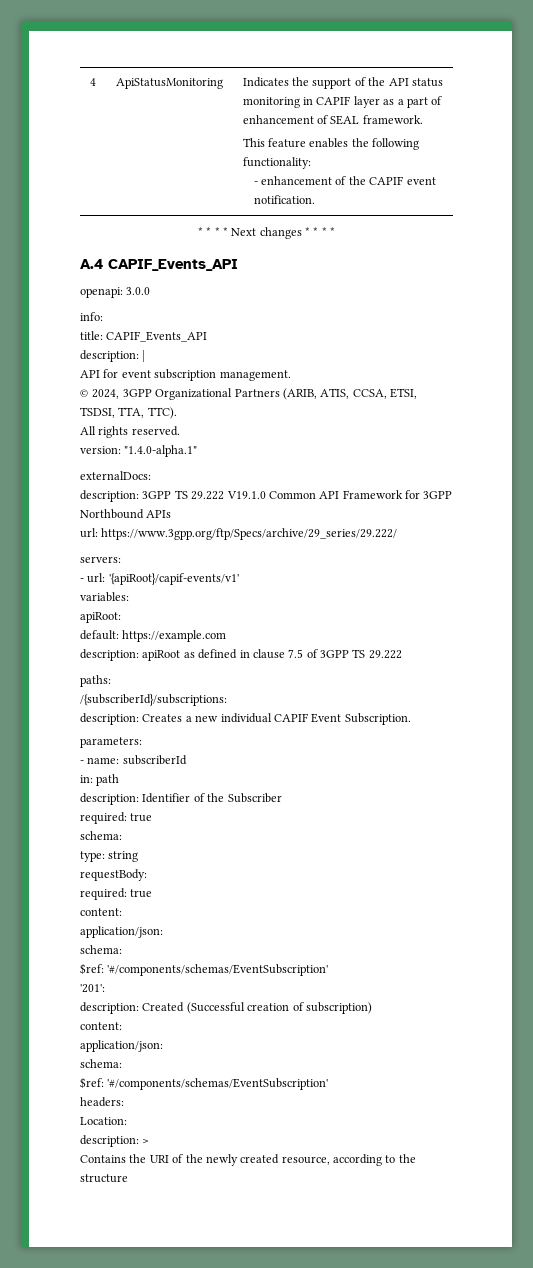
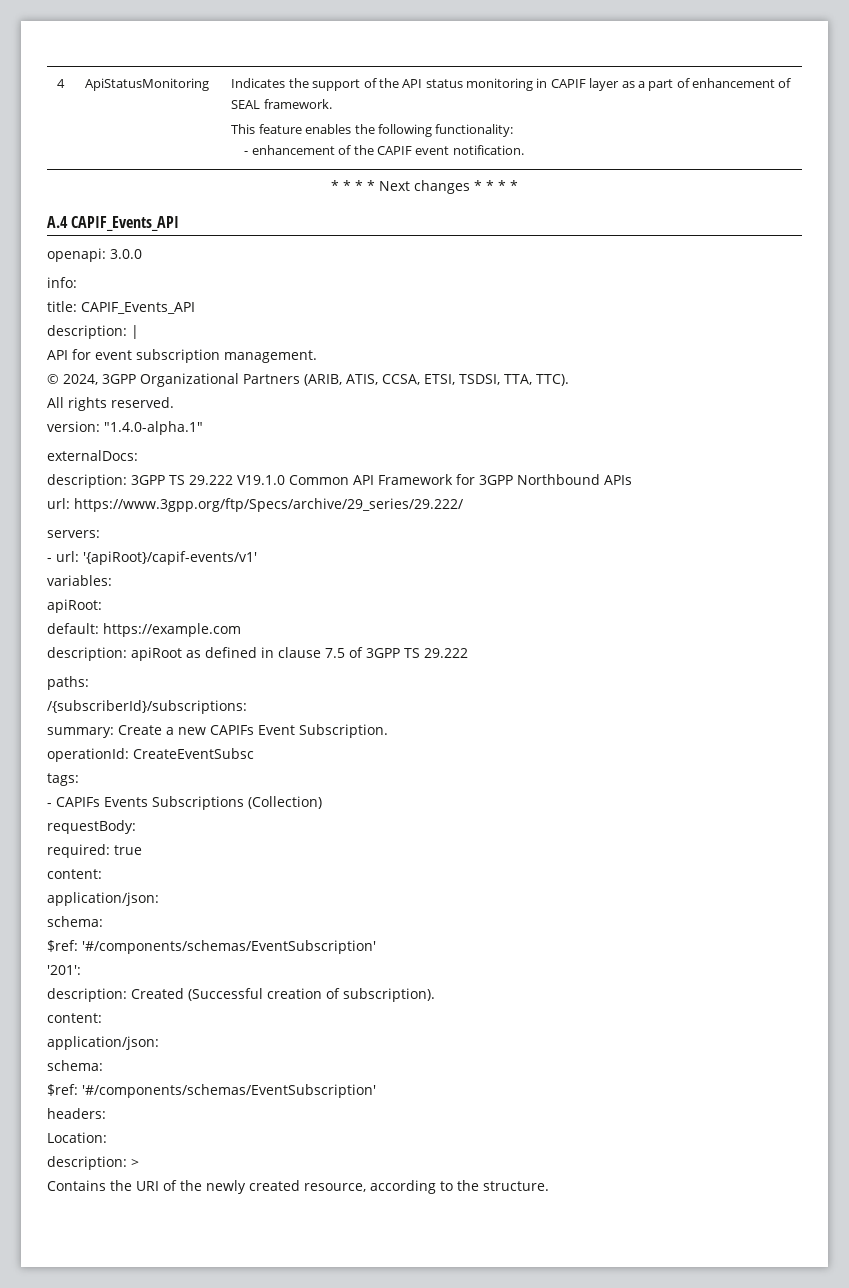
[80,713,411,725] [80,737,142,748] [80,755,187,765] [80,774,120,786] [80,793,282,805] [80,812,153,824] [80,831,122,840] [80,851,139,862] description: Creates a new individual CAPIF Event Subscription. // parameters: // - name: subscriberId // in: path // description: Identifier of the Subscriber // required: true // schema: // type: string -> [47,724,388,738] [47,748,254,762] [47,773,79,786] [47,796,322,810] summary: Create a new CAPIFs Event Subscription. // operationId: CreateEventSubsc // tags: // - CAPIFs Events Subscriptions (Collection)
[305,1002,372,1014] subscription) -> [343,988,435,1002] subscription).
[80,1174,128,1183] structure -> [483,1181,549,1191] structure.

